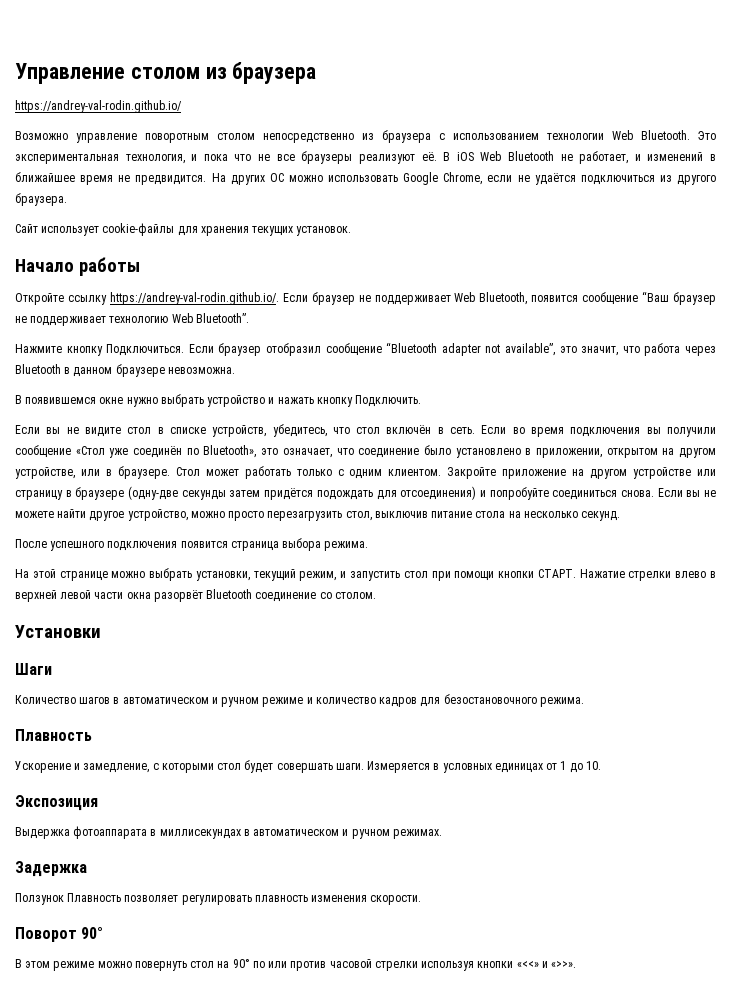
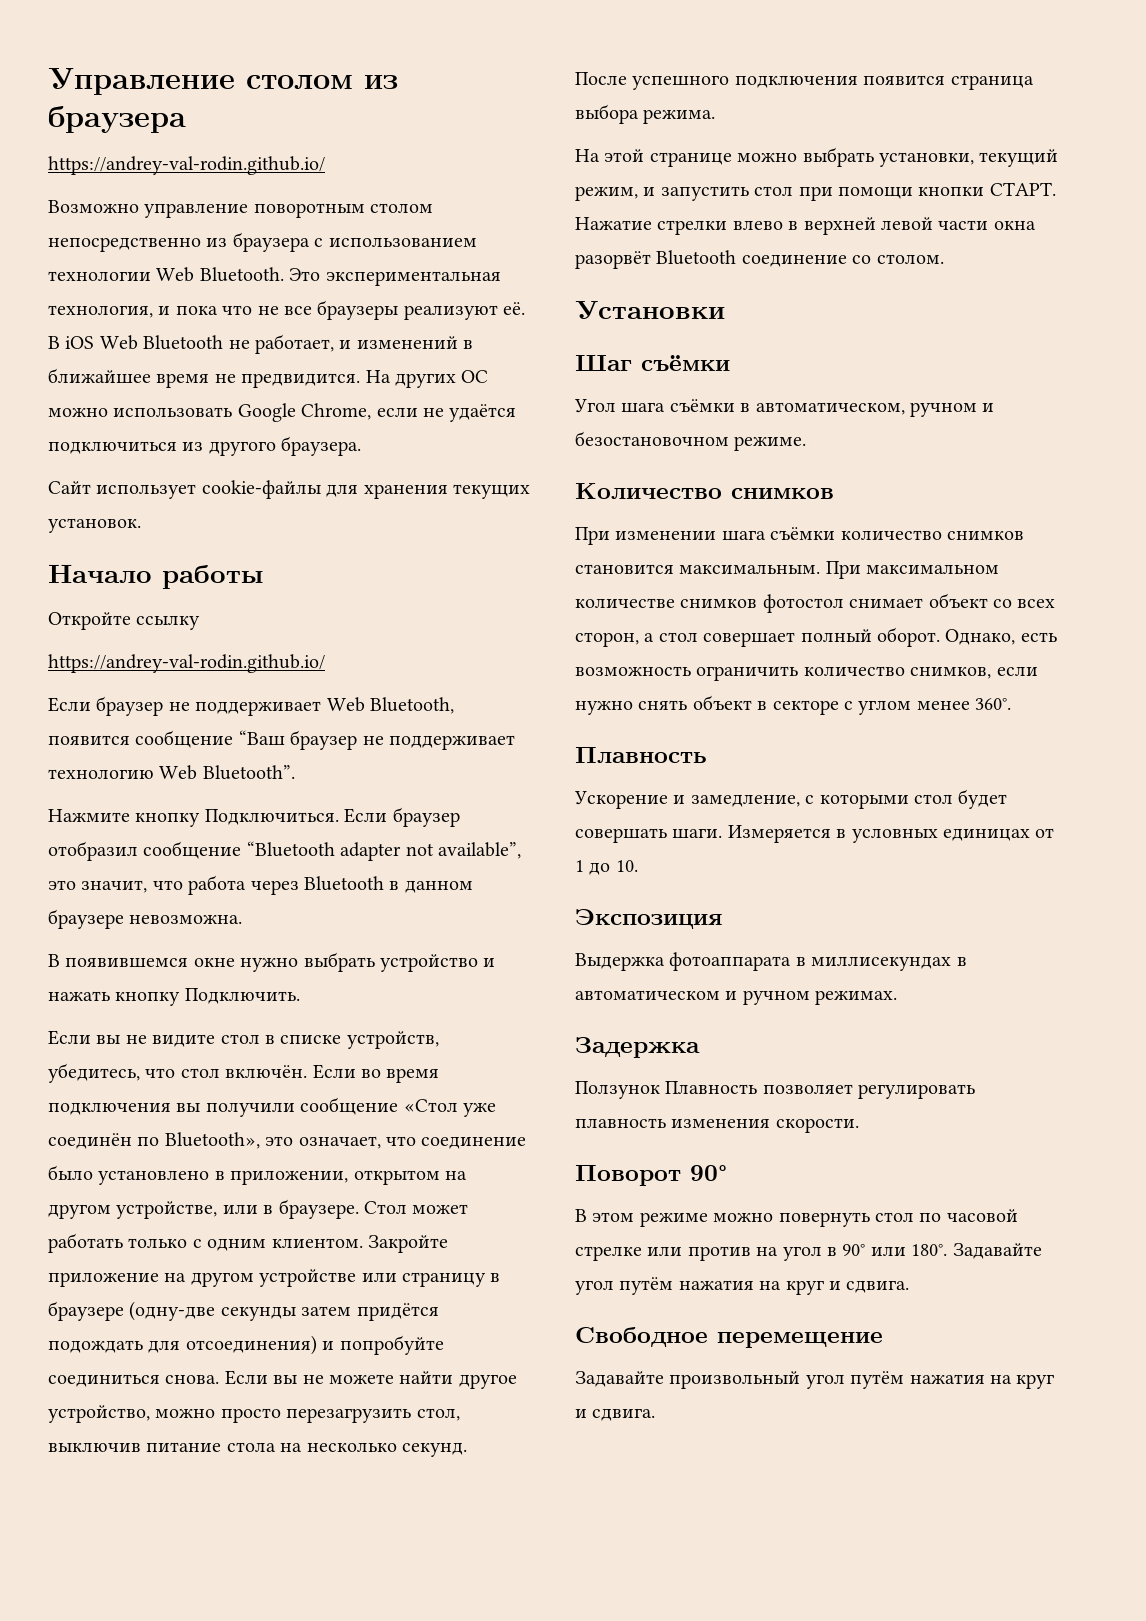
[109,292,279,305] https://andrey-val-rodin.github.io/. -> [48,654,325,673] // https://andrey-val-rodin.github.io/ //
[386,425,476,434] включён в сеть. -> [225,1065,308,1078] включён.
[15,663,52,675] [15,694,584,707] Шаги // Количество шагов в автоматическом и ручном режиме и количество кадров для безостановочного режима. -> [575,355,730,371] [574,399,995,417] [575,431,807,451] [575,483,834,499] [575,527,1024,545] [575,561,1000,579] [575,593,1056,613] [575,627,1057,647] [575,666,1038,681] [575,695,1012,715] Шаг съёмки // Угол шага съёмки в автоматическом, ручном и безостановочном режиме. // Количество снимков // При изменении шага съёмки количество снимков становится максимальным. При максимальном количестве снимков фотостол снимает объект со всех сторон, а стол совершает полный оборот. Однако, есть возможность ограничить количество снимков, если нужно снять объект в секторе с углом менее 360°.
[217,959,577,971] на 90° по или против часовой стрелки используя кнопки «<<» и «>>». -> [919,1209,1018,1222] [575,1243,1042,1261] [575,1277,910,1295] [575,1327,883,1348] [575,1371,1055,1389] [575,1408,656,1421] по часовой стрелке или против на угол в 90° или 180°. Задавайте угол путём нажатия на круг и сдвига. // Свободное перемещение // Задавайте произвольный угол путём нажатия на круг и сдвига.

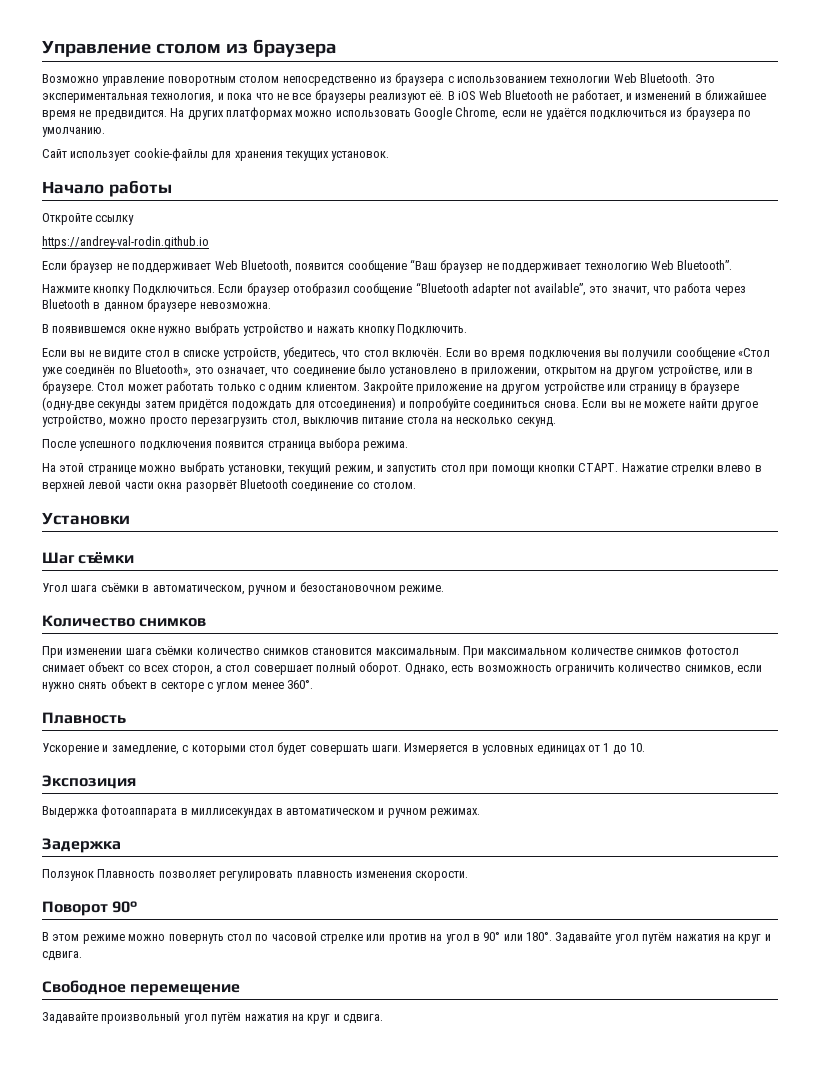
[48,156,325,175] // https://andrey-val-rodin.github.io/ -> (336, 48) none
[461,370,489,383] ОС -> [225,107,293,120] платформах
[208,436,362,456] другого браузера. -> [685,107,751,120] [42,127,105,137] браузера по умолчанию.
[48,654,325,673] https://andrey-val-rodin.github.io/ -> [42,236,209,249] https://andrey-val-rodin.github.io

